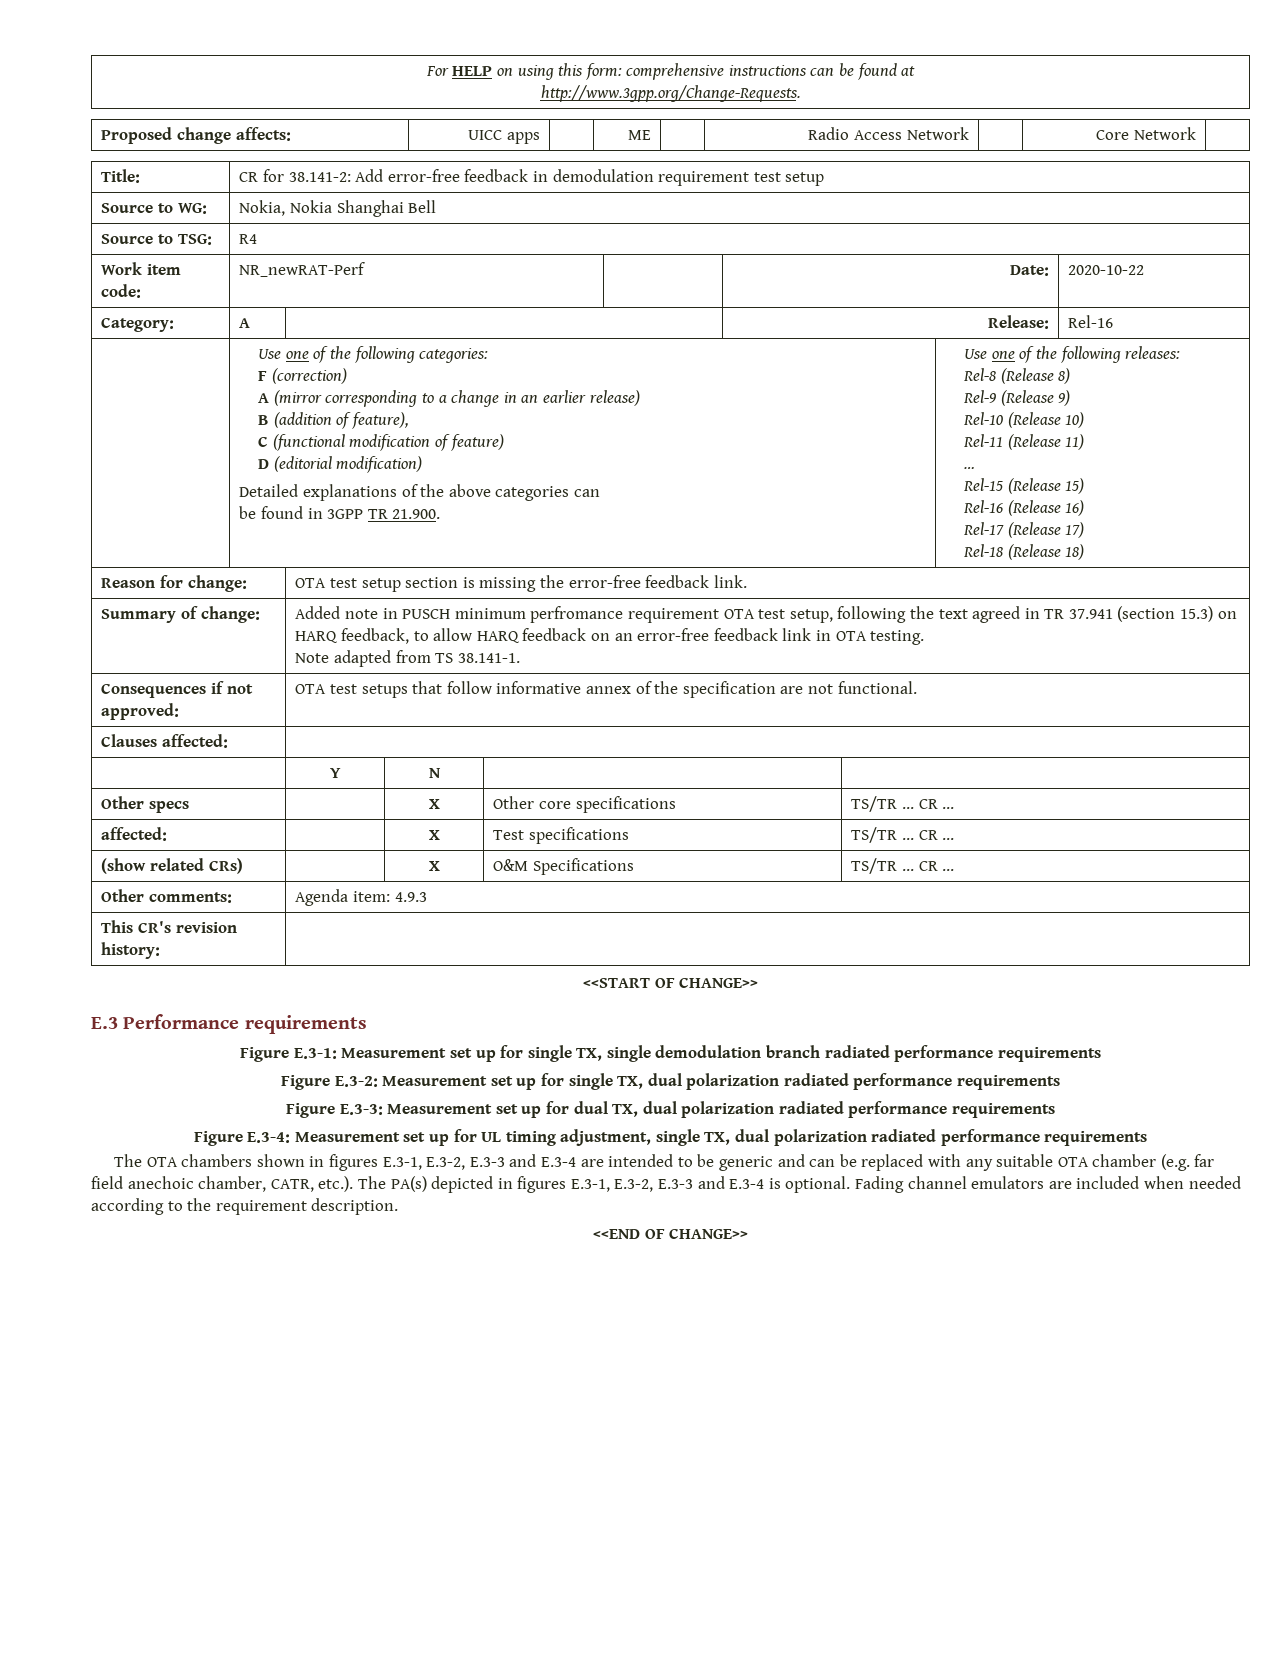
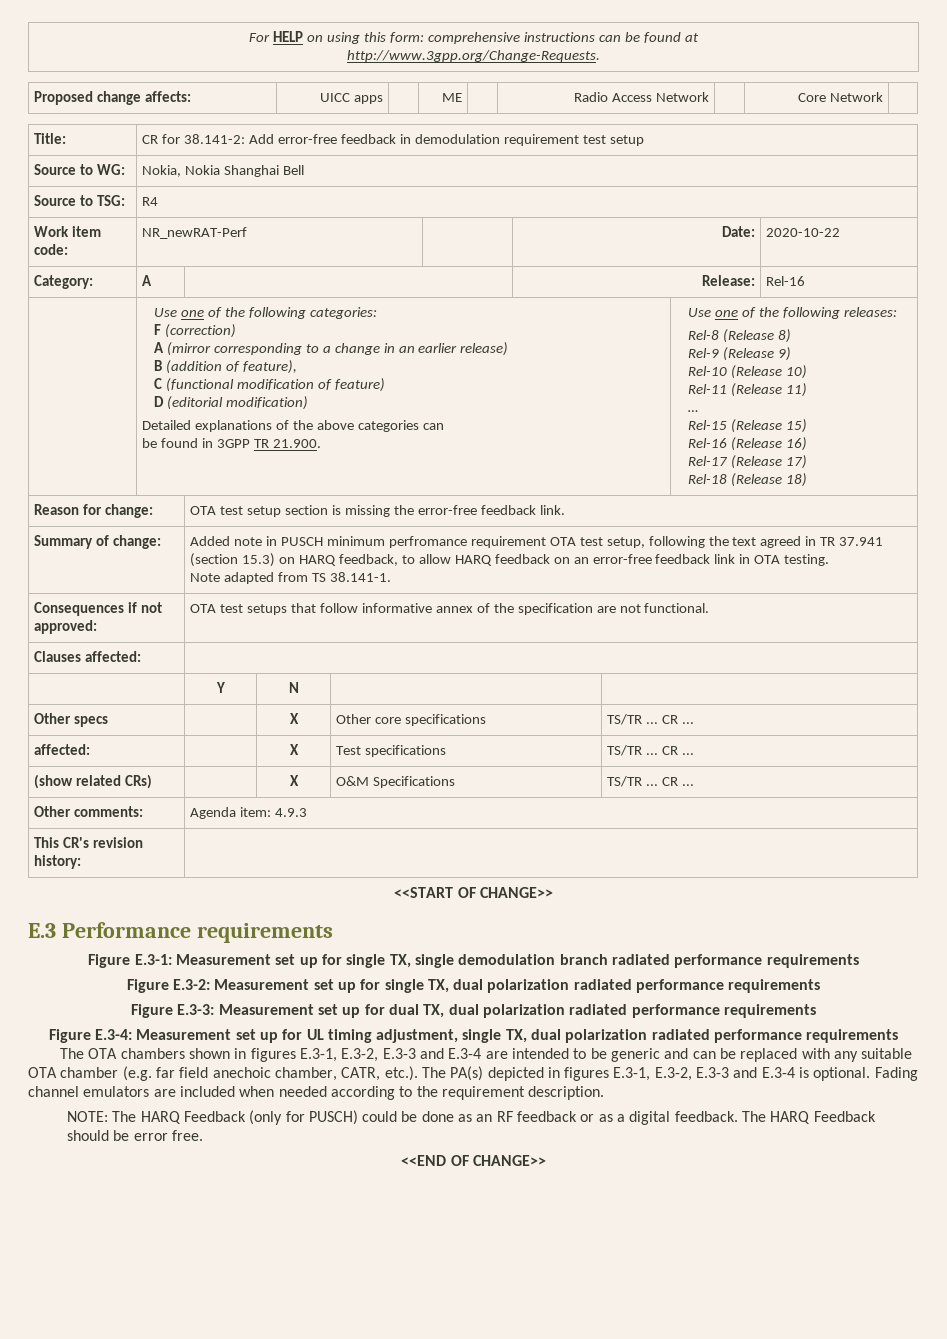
(399, 1206) none -> [66,1110,876,1125] [66,1130,203,1141] // NOTE: The HARQ Feedback (only for PUSCH) could be done as an RF feedback or as a digital feedback. The HARQ Feedback should be error free.

